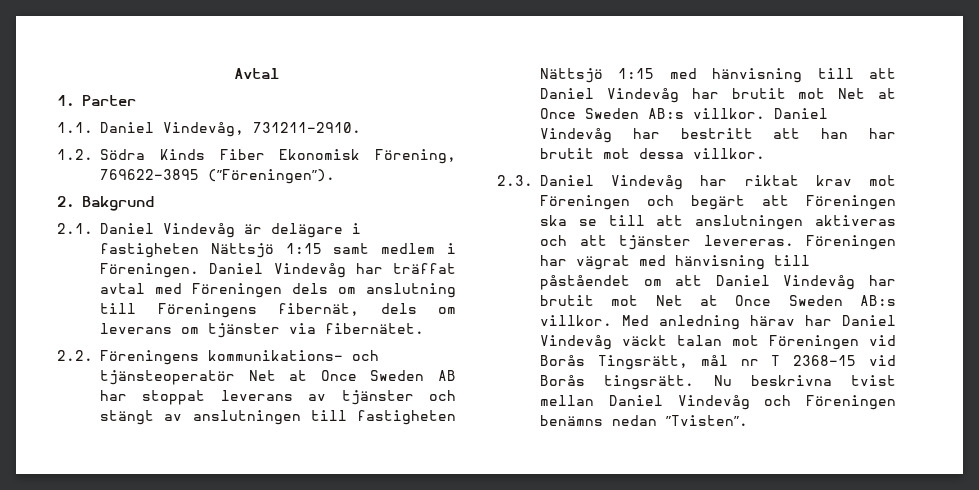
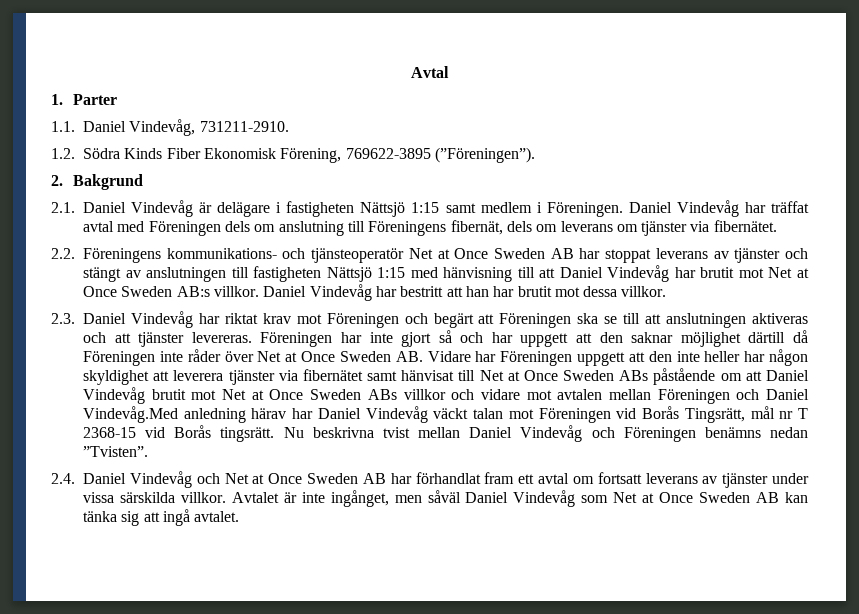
[576,255,810,270] [540,275,630,290] vägrat med hänvisning till påståendet -> [369,330,809,347] [83,349,809,366] [83,368,716,385] inte gjort så och har uppgett att den saknar möjlighet därtill då Föreningen inte råder över Net at Once Sweden AB. Vidare har Föreningen uppgett att den inte heller har någon skyldighet att leverera tjänster via fibernätet samt hänvisat till Net at Once Sweden ABs påstående
[869,275,896,286] [540,295,896,306] [540,315,649,326] har brutit mot Net at Once Sweden AB:s villkor. Med -> [151,389,809,404] [83,406,178,423] brutit mot Net at Once Sweden ABs villkor och vidare mot avtalen mellan Föreningen och Daniel Vindevåg.Med
(748, 420) none -> [51,471,810,488] [83,490,809,507] [83,509,240,526] // 2.4. Daniel Vindevåg och Net at Once Sweden AB har förhandlat fram ett avtal om fortsatt leverans av tjänster under vissa särskilda villkor. Avtalet är inte ingånget, men såväl Daniel Vindevåg som Net at Once Sweden AB kan tänka sig att ingå avtalet.

